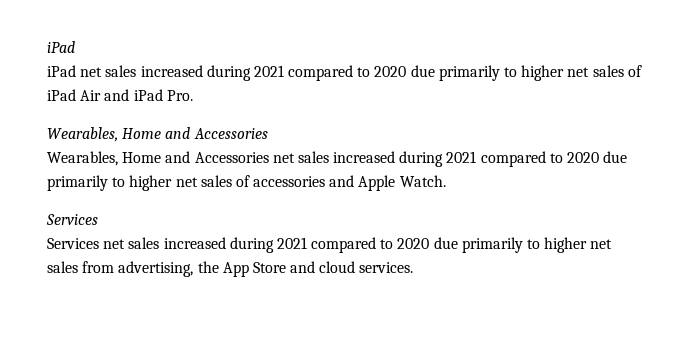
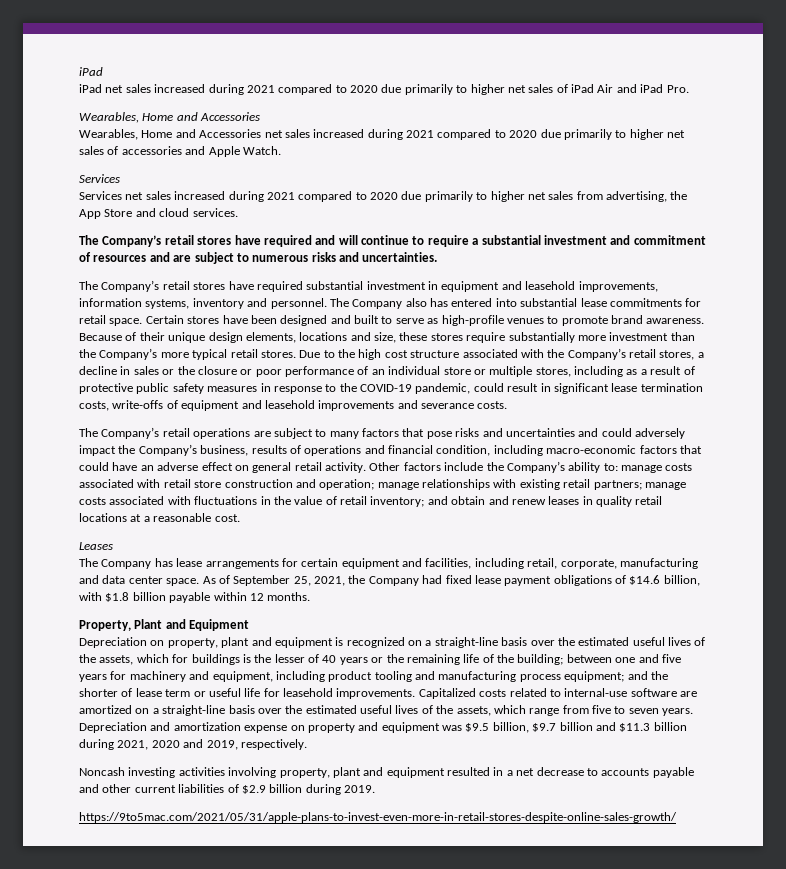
(414, 267) none -> [79,235,706,247] [79,252,438,264] [79,280,658,292] [79,298,702,309] [79,315,705,326] [79,332,695,343] [79,348,704,360] [79,366,695,377] [79,383,703,394] [79,400,508,411] [79,427,685,439] [79,444,702,456] [79,461,693,473] [79,479,686,490] [79,496,663,507] [79,513,240,522] [79,542,113,550] [79,558,698,569] [79,575,700,586] [79,592,311,603] [79,619,250,631] [79,637,706,648] [79,654,681,665] [79,671,668,682] [79,688,697,699] [79,705,694,716] [79,722,687,733] [79,739,307,750] [79,767,694,778] [79,784,375,795] [79,812,677,823] // The Company’s retail stores have required and will continue to require a substantial investment and commitment of resources and are subject to numerous risks and uncertainties. // The Company’s retail stores have required substantial investment in equipment and leasehold improvements, information systems, inventory and personnel. The Company also has entered into substantial lease commitments for retail space. Certain stores have been designed and built to serve as high-profile venues to promote brand awareness. Because of their unique design elements, locations and size, these stores require substantially more investment than the Company’s more typical retail stores. Due to the high cost structure associated with the Company’s retail stores, a decline in sales or the closure or poor performance of an individual store or multiple stores, including as a result of protective public safety measures in response to the COVID-19 pandemic, could result in significant lease termination costs, write-offs of equipment and leasehold improvements and severance costs. // The Company’s retail operations are subject to many factors that pose risks and uncertainties and could adversely impact the Company’s business, results of operations and financial condition, including macro-economic factors that could have an adverse effect on general retail activity. Other factors include the Company’s ability to: manage costs associated with retail store construction and operation; manage relationships with existing retail partners; manage costs associated with fluctuations in the value of retail inventory; and obtain and renew leases in quality retail locations at a reasonable cost. // Leases // The Company has lease arrangements for certain equipment and facilities, including retail, corporate, manufacturing and data center space. As of September 25, 2021, the Company had fixed lease payment obligations of $14.6 billion, with $1.8 billion payable within 12 months. // Property, Plant and Equipment // Depreciation on property, plant and equipment is recognized on a straight-line basis over the estimated useful lives of the assets, which for buildings is the lesser of 40 years or the remaining life of the building; between one and five years for machinery and equipment, including product tooling and manufacturing process equipment; and the shorter of lease term or useful life for leasehold improvements. Capitalized costs related to internal-use software are amortized on a straight-line basis over the estimated useful lives of the assets, which range from five to seven years. Depreciation and amortization expense on property and equipment was $9.5 billion, $9.7 billion and $11.3 billion during 2021, 2020 and 2019, respectively. // Noncash investing activities involving property, plant and equipment resulted in a net decrease to accounts payable and other current liabilities of $2.9 billion during 2019. // https://9to5mac.com/2021/05/31/apple-plans-to-invest-even-more-in-retail-stores-despite-online-sales-growth/

